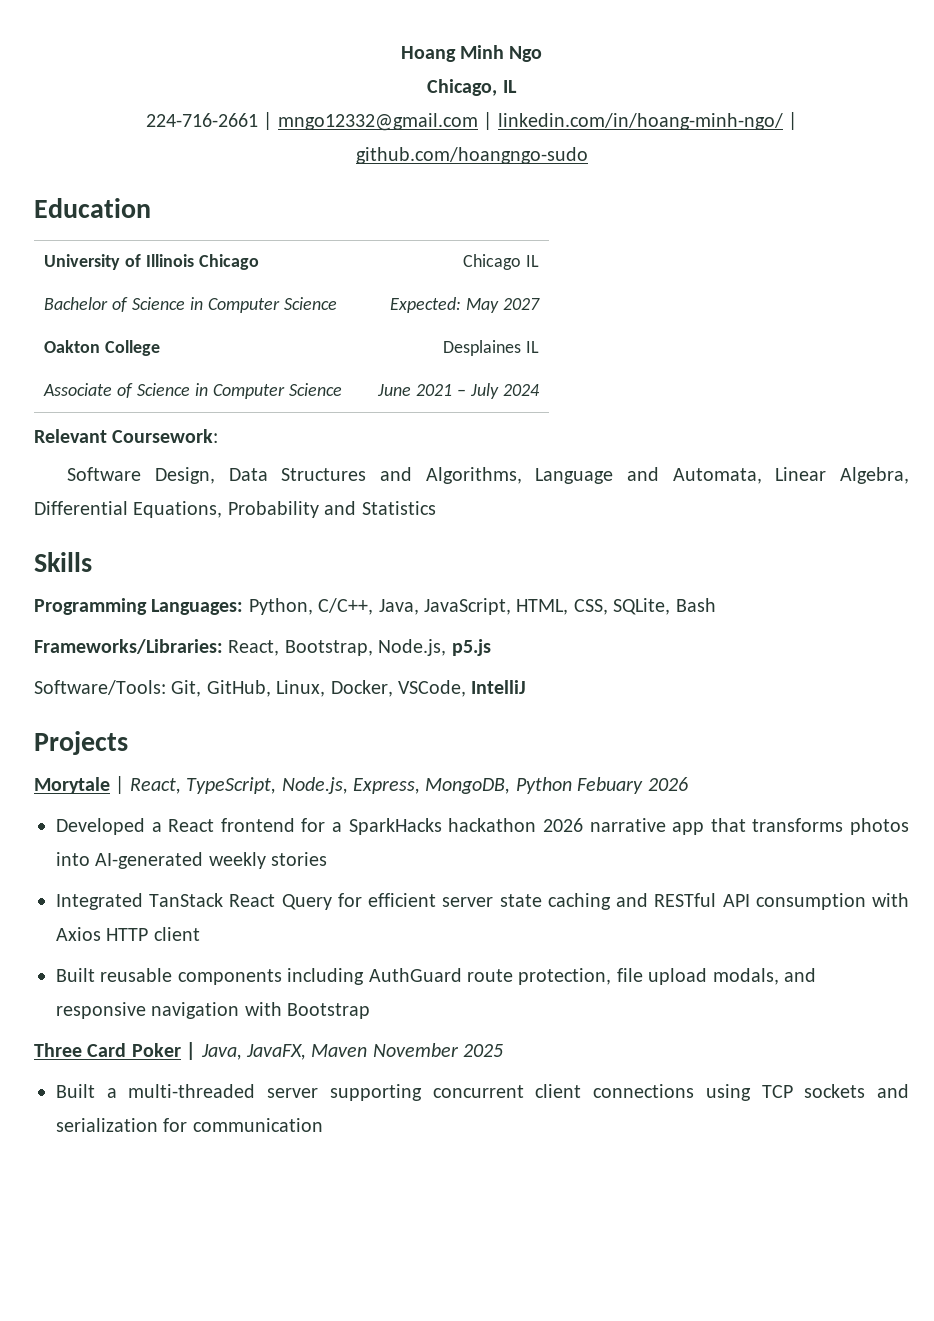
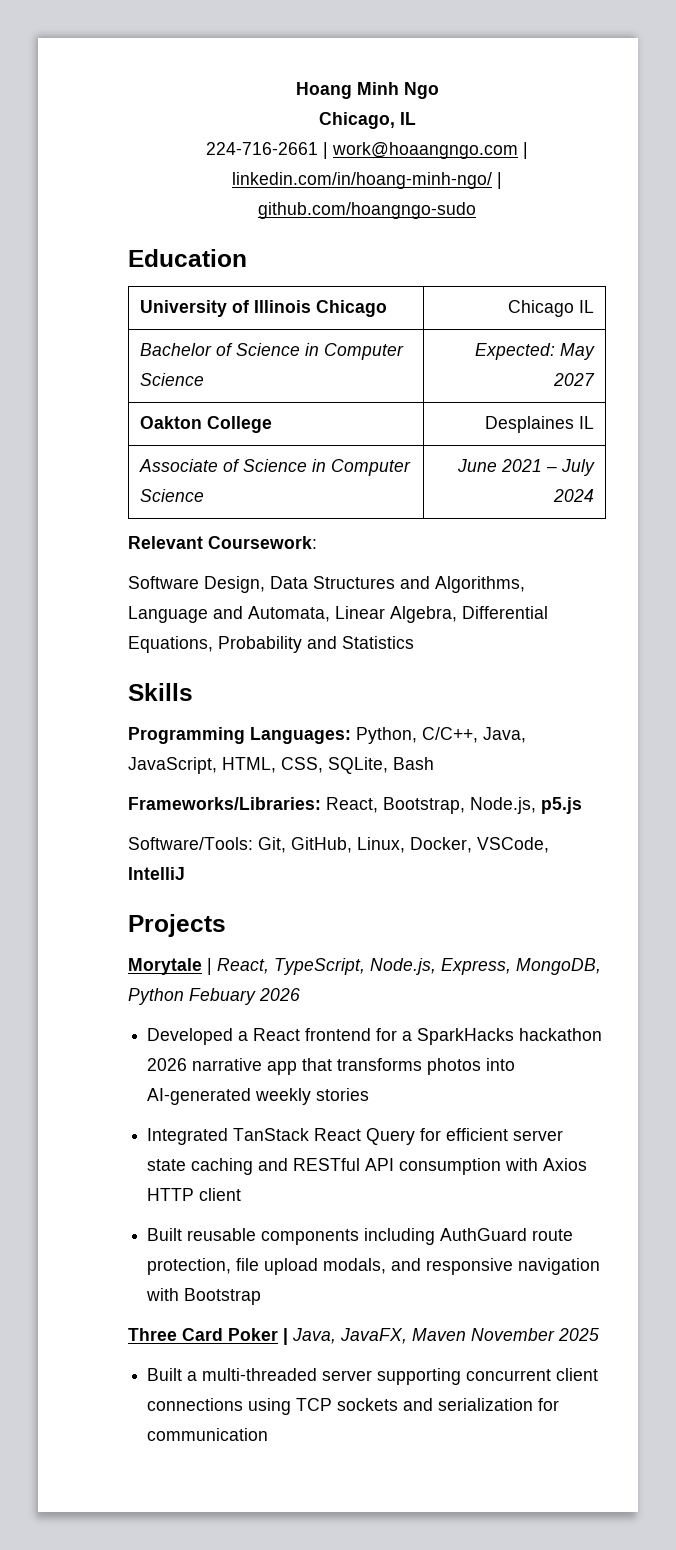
[277,113,478,131] mngo12332@gmail.com -> [332,142,518,159] work@hoaangngo.com

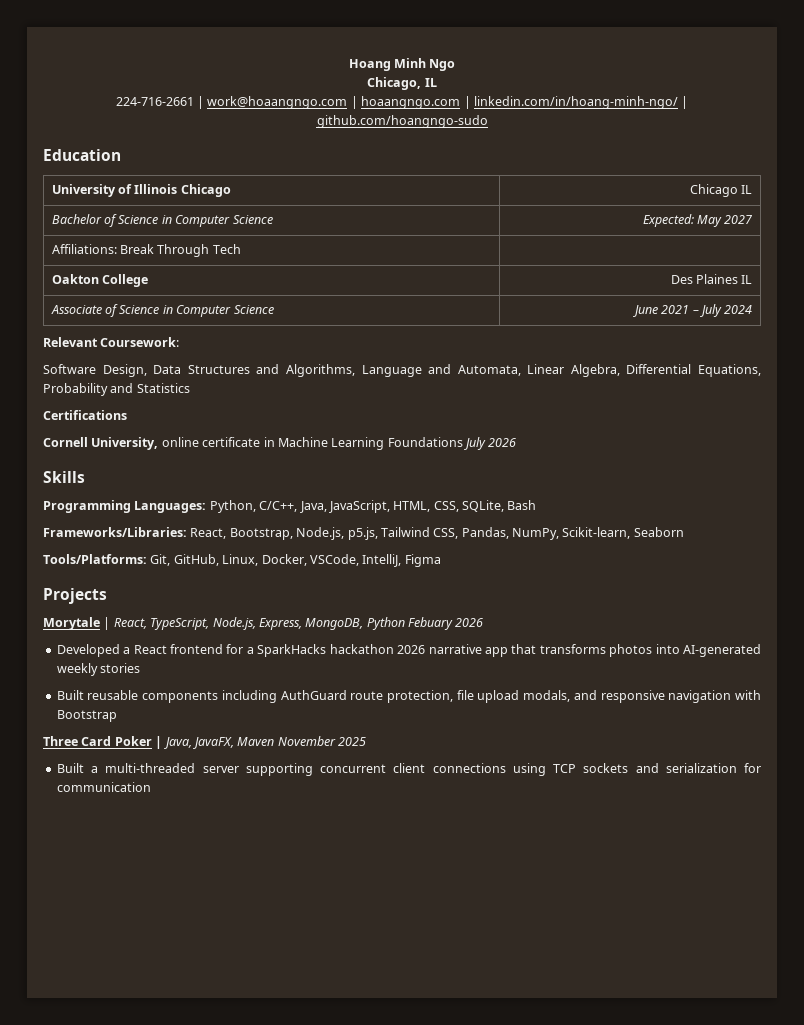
(528, 150) none -> [361,96,471,109] hoaangngo.com |
(596, 379) none -> [51,244,241,257] // Affiliations: Break Through Tech |
[485,416,575,433] Desplaines -> [670,274,738,284] Des Plaines
(414, 642) none -> [43,410,127,420] [43,437,517,450] // Certifications // Cornell University, online certificate in Machine Learning Foundations July 2026
[541,797,582,814] [128,837,253,850] p5.js // Software/Tools: -> [347,527,684,540] [43,554,147,564] p5.js, Tailwind CSS, Pandas, NumPy, Scikit-learn, Seaborn // Tools/Platforms:
[128,867,185,880] IntelliJ -> [362,554,441,567] IntelliJ, Figma
[147,1128,564,1145] [147,1158,588,1175] [147,1188,242,1201] // Integrated TanStack React Query for efficient server state caching and RESTful API consumption with Axios HTTP client -> (141, 668) none

